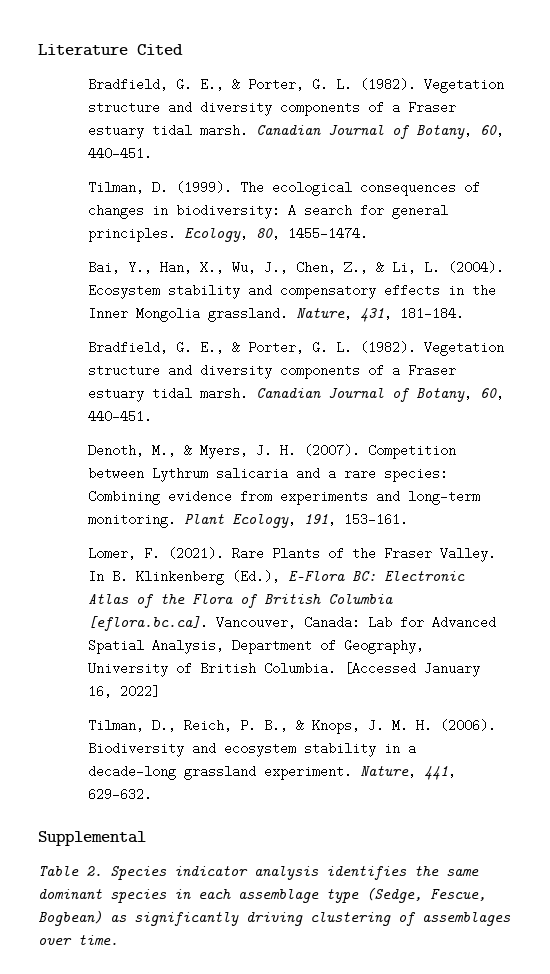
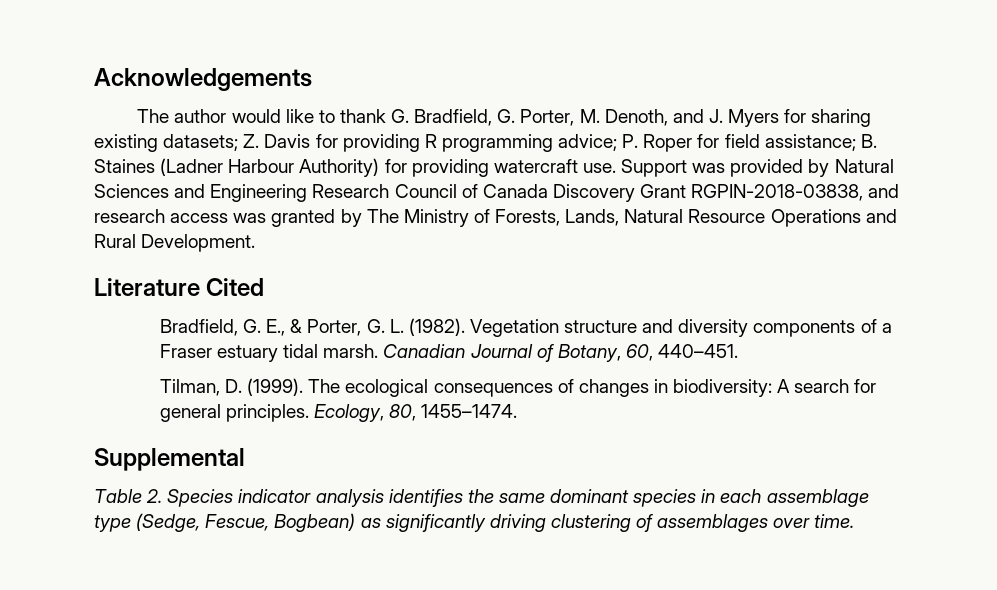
(38, 50) none -> [94,68,312,91] [137,109,872,127] [94,134,877,152] [94,158,894,177] [94,184,900,202] [94,209,897,227] [94,234,256,252] Acknowledgements // The author would like to thank G. Bradfield, G. Porter, M. Denoth, and J. Myers for sharing existing datasets; Z. Davis for providing R programming advice; P. Roper for field assistance; B. Staines (Ladner Harbour Authority) for providing watercraft use. Support was provided by Natural Sciences and Engineering Research Council of Canada Discovery Grant RGPIN-2018-03838, and research access was granted by The Ministry of Forests, Lands, Natural Resource Operations and Rural Development. //
[88,261,505,274] [88,284,497,299] [88,307,465,322] [88,341,505,356] [88,364,457,379] [88,387,505,402] [88,410,153,423] [88,444,457,459] [88,467,449,482] [88,490,481,505] [88,513,409,528] [88,547,497,562] [88,570,466,585] [88,594,394,608] [88,616,497,631] [88,639,425,654] [88,662,481,677] [88,685,161,698] [88,719,497,734] [88,742,417,757] [88,765,457,780] [88,788,153,801] // Bai, Y., Han, X., Wu, J., Chen, Z., & Li, L. (2004). Ecosystem stability and compensatory effects in the Inner Mongolia grassland. Nature, 431, 181–184. // Bradfield, G. E., & Porter, G. L. (1982). Vegetation structure and diversity components of a Fraser estuary tidal marsh. Canadian Journal of Botany, 60, 440–451. // Denoth, M., & Myers, J. H. (2007). Competition between Lythrum salicaria and a rare species: Combining evidence from experiments and long-term monitoring. Plant Ecology, 191, 153–161. // Lomer, F. (2021). Rare Plants of the Fraser Valley. In B. Klinkenberg (Ed.), E-Flora BC: Electronic Atlas of the Flora of British Columbia [eflora.bc.ca]. Vancouver, Canada: Lab for Advanced Spatial Analysis, Department of Geography, University of British Columbia. [Accessed January 16, 2022] // Tilman, D., Reich, P. B., & Knops, J. M. H. (2006). Biodiversity and ecosystem stability in a decade-long grassland experiment. Nature, 441, 629–632. -> (518, 411) none

